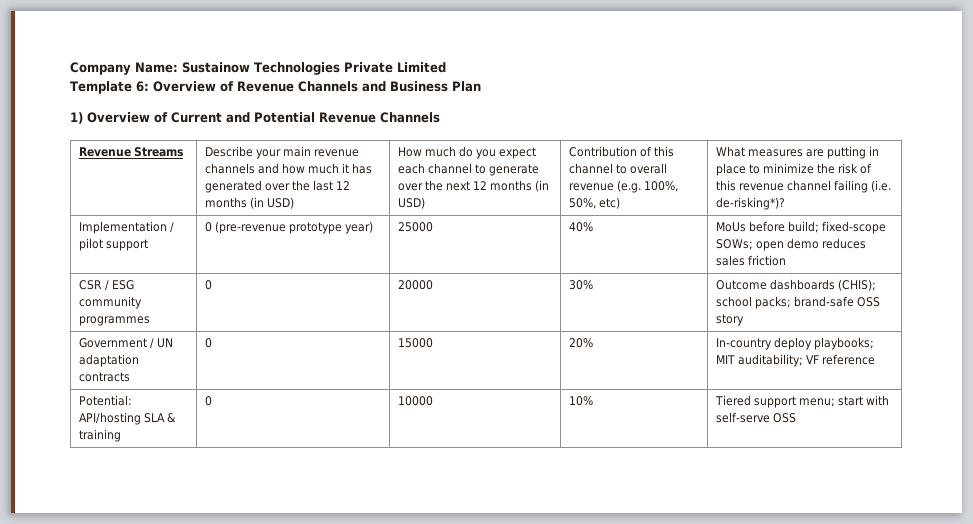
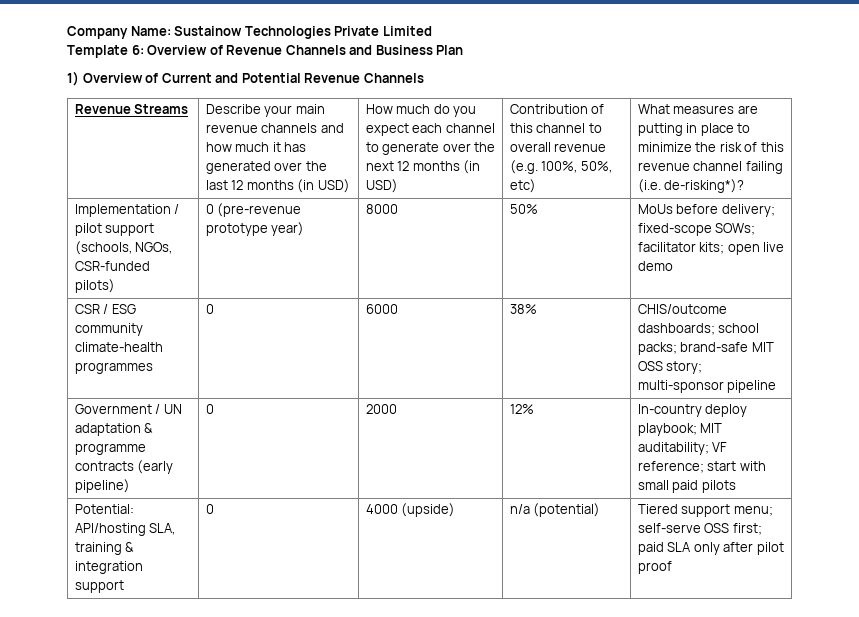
(148, 245) none -> [74,241,173,255] [74,261,150,271] [74,279,115,293] (schools, NGOs, CSR-funded pilots)
[397,222,433,232] [568,222,593,232] 25000 | 40% -> [365,204,398,214] [509,204,538,214] 8000 | 50%
[788,221,820,233] build; -> [721,204,775,217] delivery;
[755,238,867,251] [715,255,786,266] open demo reduces sales friction -> [637,242,785,255] [637,261,673,271] facilitator kits; open live demo
(142, 302) none -> [74,342,163,352] climate-health
[397,280,433,290] [568,280,593,290] [715,279,877,291] [715,296,881,309] [715,314,744,326] 20000 | 30% | Outcome dashboards (CHIS); school packs; brand-safe OSS story -> [365,304,398,314] [509,304,537,314] [637,304,727,314] [637,323,760,335] [637,342,774,355] [637,361,703,374] [637,380,777,393] 6000 | 38% | CHIS/outcome dashboards; school packs; brand-safe MIT OSS story; multi-sponsor pipeline
(139, 360) none -> [144,423,154,433] [74,443,146,455] & programme
[204,338,212,348] [397,338,433,348] [568,338,593,348] | 0 | 15000 | 20% -> [137,460,174,474] [74,479,130,493] [205,404,214,414] [365,404,397,414] [509,404,534,414] (early pipeline) | 0 | 2000 | 12%
[814,337,875,350] playbooks; -> [637,423,697,436] playbook;
[822,354,876,365] [78,395,132,406] [78,412,177,425] [78,429,121,442] [204,396,212,406] [397,396,433,406] [568,396,593,406] [714,395,890,408] [715,412,796,423] reference // Potential: API/hosting SLA & training | 0 | 10000 | 10% | Tiered support menu; start with self-serve OSS -> [637,461,766,473] [637,480,736,493] [74,504,134,514] [74,523,176,536] [74,542,135,555] [74,561,143,574] [74,580,124,593] [205,504,214,514] [365,503,456,517] [509,503,601,517] [637,504,773,517] [637,523,762,535] [637,542,784,555] [637,561,672,574] reference; start with small paid pilots // Potential: API/hosting SLA, training & integration support | 0 | 4000 (upside) | n/a (potential) | Tiered support menu; self-serve OSS first; paid SLA only after pilot proof

